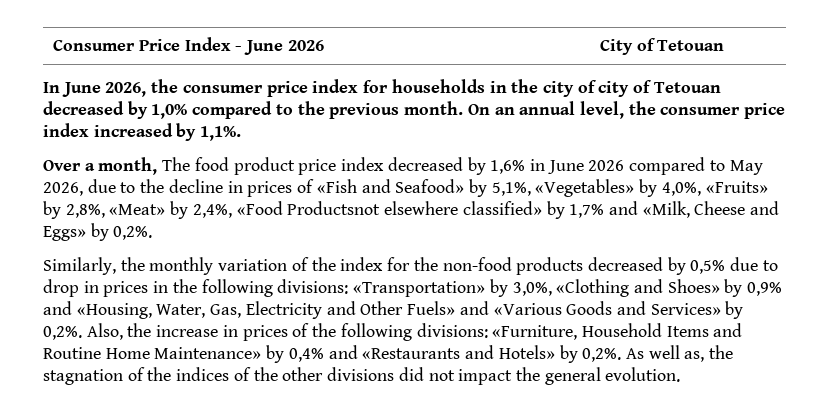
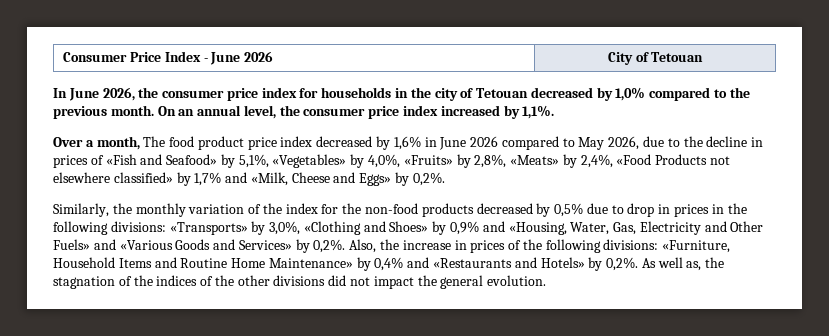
[598,80,653,97] city of -> (474, 93) none
[109,204,166,215] «Meat» -> [510,155,560,165] «Meats»
[287,201,381,215] Productsnot -> [655,154,731,165] Products not
[353,281,486,297] «Transportation» -> [169,222,248,235] «Transports»

